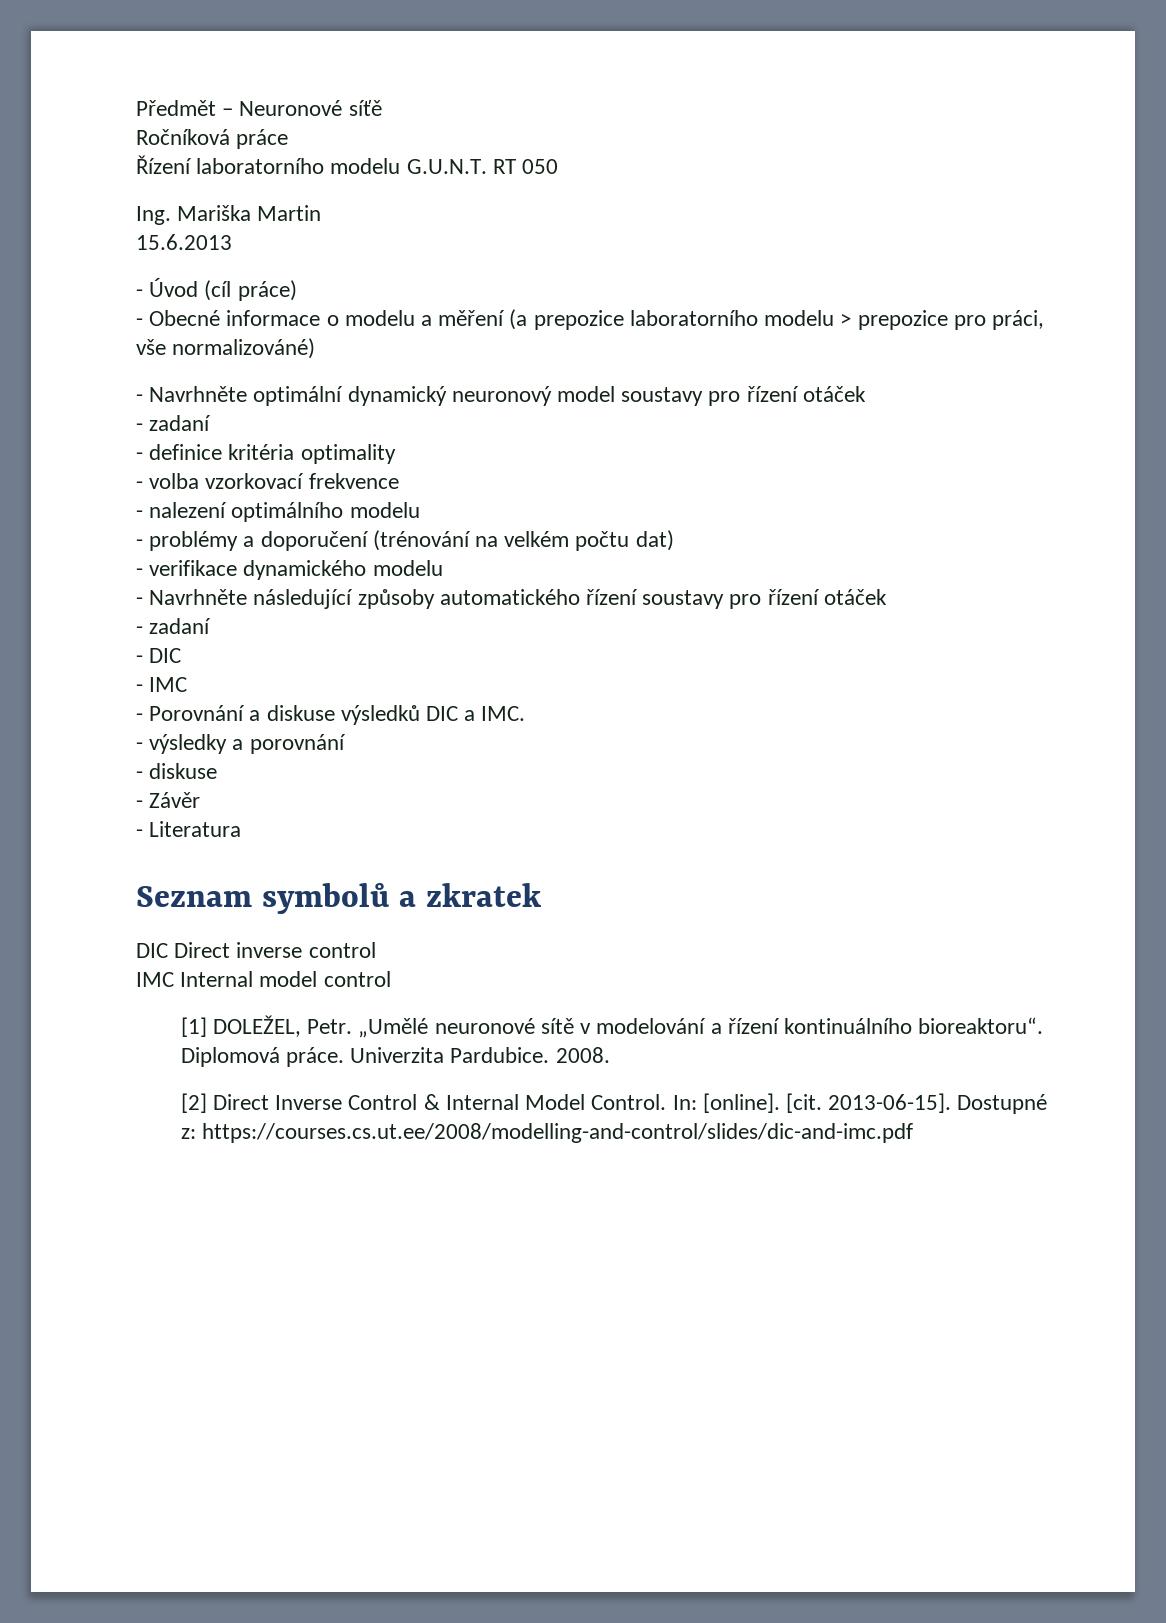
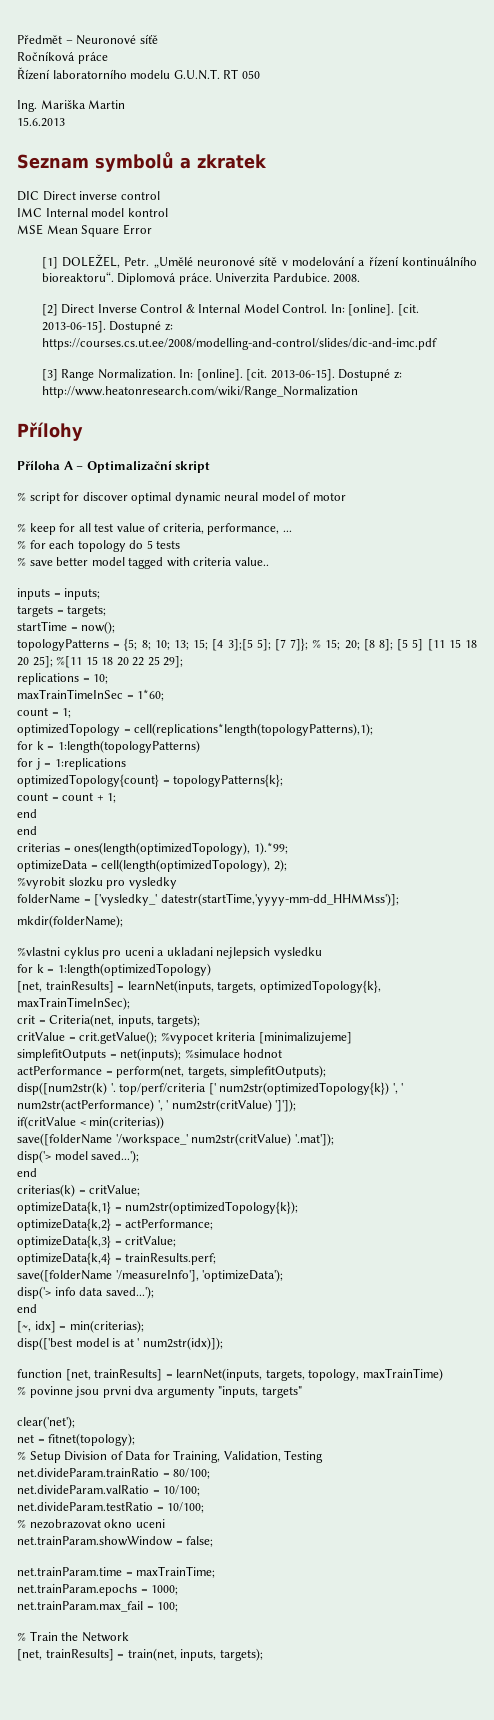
[136,278,297,301] [136,309,1044,330] [136,338,316,359] [136,386,866,406] [136,415,212,431] [136,444,396,464] [136,473,399,489] [136,502,420,522] [136,530,674,551] [136,560,443,580] [136,589,887,609] [136,618,212,634] [136,648,182,663] [136,677,188,692] [136,705,526,725] [136,734,346,754] [136,763,218,779] [136,792,201,808] [136,821,242,837] // - Úvod (cíl práce) // - Obecné informace o modelu a měření (a prepozice laboratorního modelu > prepozice pro práci, vše normalizováné) // - Navrhněte optimální dynamický neuronový model soustavy pro řízení otáček // - zadaní // - definice kritéria optimality // - volba vzorkovací frekvence // - nalezení optimálního modelu // - problémy a doporučení (trénování na velkém počtu dat) // - verifikace dynamického modelu // - Navrhněte následující způsoby automatického řízení soustavy pro řízení otáček // - zadaní // - DIC // - IMC // - Porovnání a diskuse výsledků DIC a IMC. // - výsledky a porovnání // - diskuse // - Závěr // - Literatura -> (65, 122) none
[323,971,391,987] control -> [127,208,168,217] [17,224,152,237] kontrol // MSE Mean Square Error
(914, 1133) none -> [41,368,402,381] [41,386,358,398] [17,422,83,441] [17,460,211,473] [17,492,346,504] [17,523,292,535] [17,540,181,552] [17,557,269,569] [17,588,101,600] [17,605,107,617] [17,621,116,634] [17,638,478,651] [17,656,184,668] [17,673,109,685] [17,689,165,701] [17,707,72,718] [17,723,374,736] [17,740,200,753] [17,758,126,770] [17,774,284,787] [17,792,117,803] [17,809,37,818] [17,826,37,835] [17,842,288,855] [17,859,287,872] [17,877,177,889] [17,893,399,906] [17,915,123,928] [17,947,322,959] [17,963,211,976] [17,980,381,993] [17,997,130,1010] [17,1014,201,1027] [17,1031,352,1044] [17,1048,283,1061] [17,1065,327,1078] [17,1082,404,1095] [17,1099,297,1112] [17,1116,165,1129] [17,1133,334,1146] [17,1150,140,1163] [17,1168,37,1177] [17,1184,141,1197] [17,1201,299,1214] [17,1218,214,1231] [17,1235,177,1248] [17,1252,217,1265] [17,1269,284,1282] [17,1286,154,1299] [17,1304,37,1313] [17,1320,144,1333] [17,1337,223,1350] [17,1368,443,1381] [17,1386,302,1398] [17,1416,75,1429] [17,1433,136,1446] [17,1450,324,1463] [17,1468,211,1479] [17,1485,201,1496] [17,1502,205,1513] [17,1519,165,1529] [17,1536,214,1547] [17,1566,216,1578] [17,1584,179,1596] [17,1601,179,1612] [17,1631,129,1642] [17,1648,263,1661] // [3] Range Normalization. In: [online]. [cit. 2013-06-15]. Dostupné z: http://www.heatonresearch.com/wiki/Range_Normalization // Přílohy // Příloha A – Optimalizační skript // % script for discover optimal dynamic neural model of motor // % keep for all test value of criteria, performance, ... // % for each topology do 5 tests // % save better model tagged with criteria value.. // inputs = inputs; // targets = targets; // startTime = now(); // topologyPatterns = {5; 8; 10; 13; 15; [4 3];[5 5]; [7 7]}; % 15; 20; [8 8]; [5 5] [11 15 18 20 25]; %[11 15 18 20 22 25 29]; // replications = 10; // maxTrainTimeInSec = 1*60; // count = 1; // optimizedTopology = cell(replications*length(topologyPatterns),1); // for k = 1:length(topologyPatterns) // for j = 1:replications // optimizedTopology{count} = topologyPatterns{k}; // count = count + 1; // end // end // criterias = ones(length(optimizedTopology), 1).*99; // optimizeData = cell(length(optimizedTopology), 2); // %vyrobit slozku pro vysledky // folderName = ['vysledky_' datestr(startTime,'yyyy-mm-dd_HHMMss')]; // mkdir(folderName); // %vlastni cyklus pro uceni a ukladani nejlepsich vysledku // for k = 1:length(optimizedTopology) // [net, trainResults] = learnNet(inputs, targets, optimizedTopology{k}, maxTrainTimeInSec); // crit = Criteria(net, inputs, targets); // critValue = crit.getValue(); %vypocet kriteria [minimalizujeme] // simplefitOutputs = net(inputs); %simulace hodnot // actPerformance = perform(net, targets, simplefitOutputs); // disp([num2str(k) '. top/perf/criteria [' num2str(optimizedTopology{k}) ', ' num2str(actPerformance) ', ' num2str(critValue) ']']); // if(critValue < min(criterias)) // save([folderName '/workspace_' num2str(critValue) '.mat']); // disp('> model saved...'); // end // criterias(k) = critValue; // optimizeData{k,1} = num2str(optimizedTopology{k}); // optimizeData{k,2} = actPerformance; // optimizeData{k,3} = critValue; // optimizeData{k,4} = trainResults.perf; // save([folderName '/measureInfo'], 'optimizeData'); // disp('> info data saved...'); // end // [~, idx] = min(criterias); // disp(['best model is at ' num2str(idx)]); // function [net, trainResults] = learnNet(inputs, targets, topology, maxTrainTime) // % povinne jsou prvni dva argumenty "inputs, targets" // clear('net'); // net = fitnet(topology); // % Setup Division of Data for Training, Validation, Testing // net.divideParam.trainRatio = 80/100; // net.divideParam.valRatio = 10/100; // net.divideParam.testRatio = 10/100; // % nezobrazovat okno uceni // net.trainParam.showWindow = false; // net.trainParam.time = maxTrainTime; // net.trainParam.epochs = 1000; // net.trainParam.max_fail = 100; // % Train the Network // [net, trainResults] = train(net, inputs, targets);

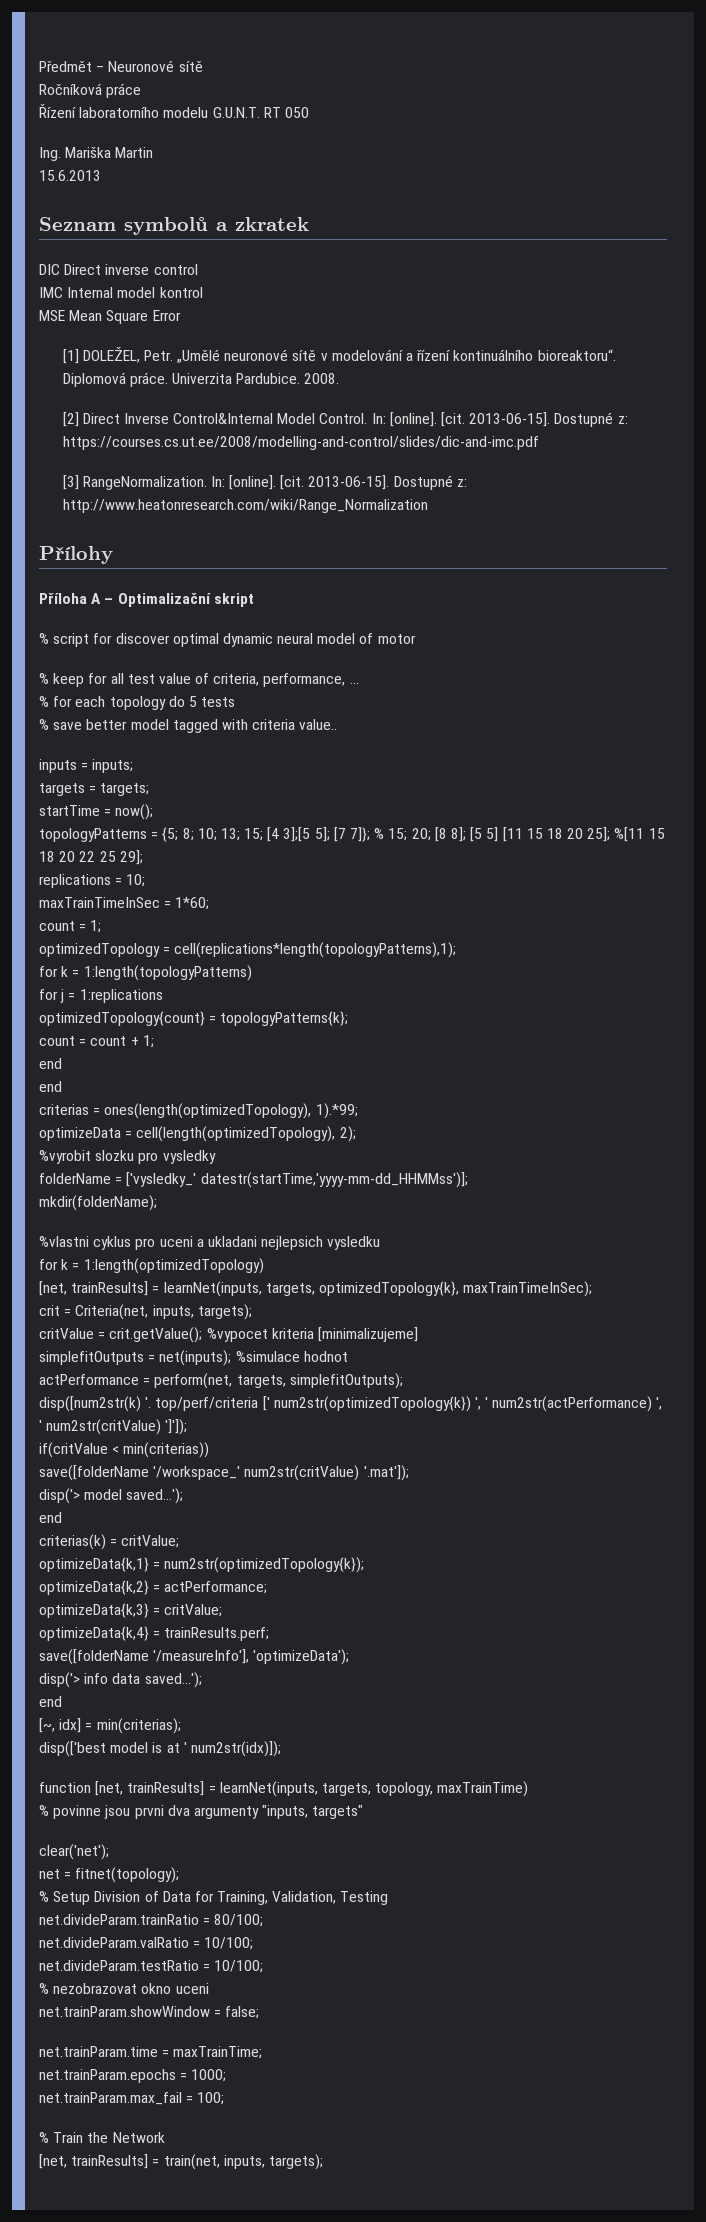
[139,34,158,44] síťě -> [178,61,203,72] sítě
[140,304,241,313] Control & Internal -> [173,413,274,424] Control&Internal
[61,369,176,381] Range Normalization. -> [82,476,207,490] RangeNormalization.

